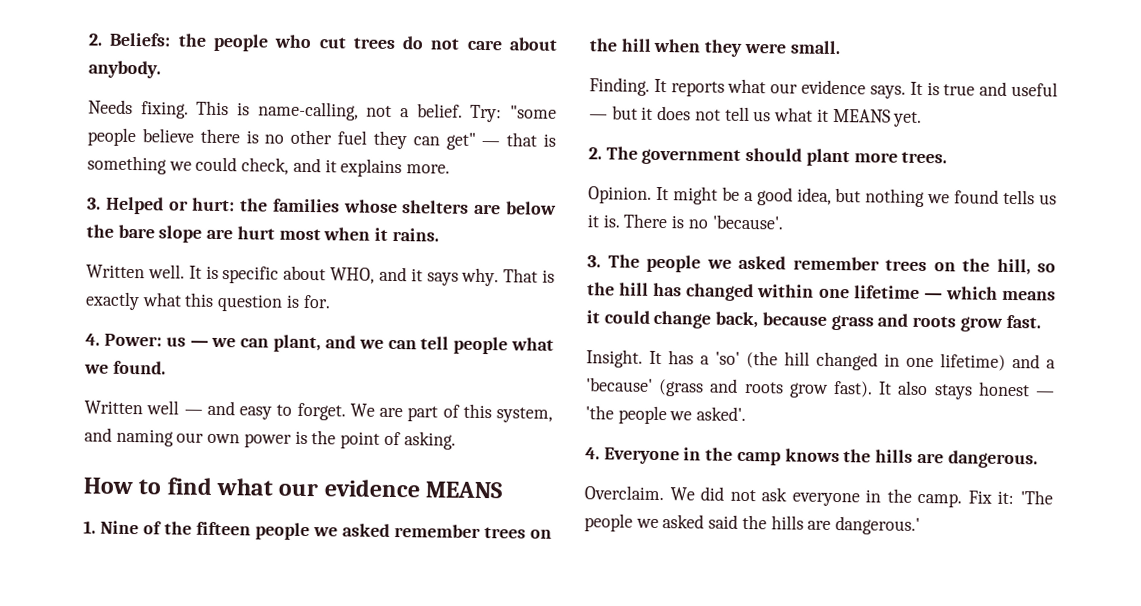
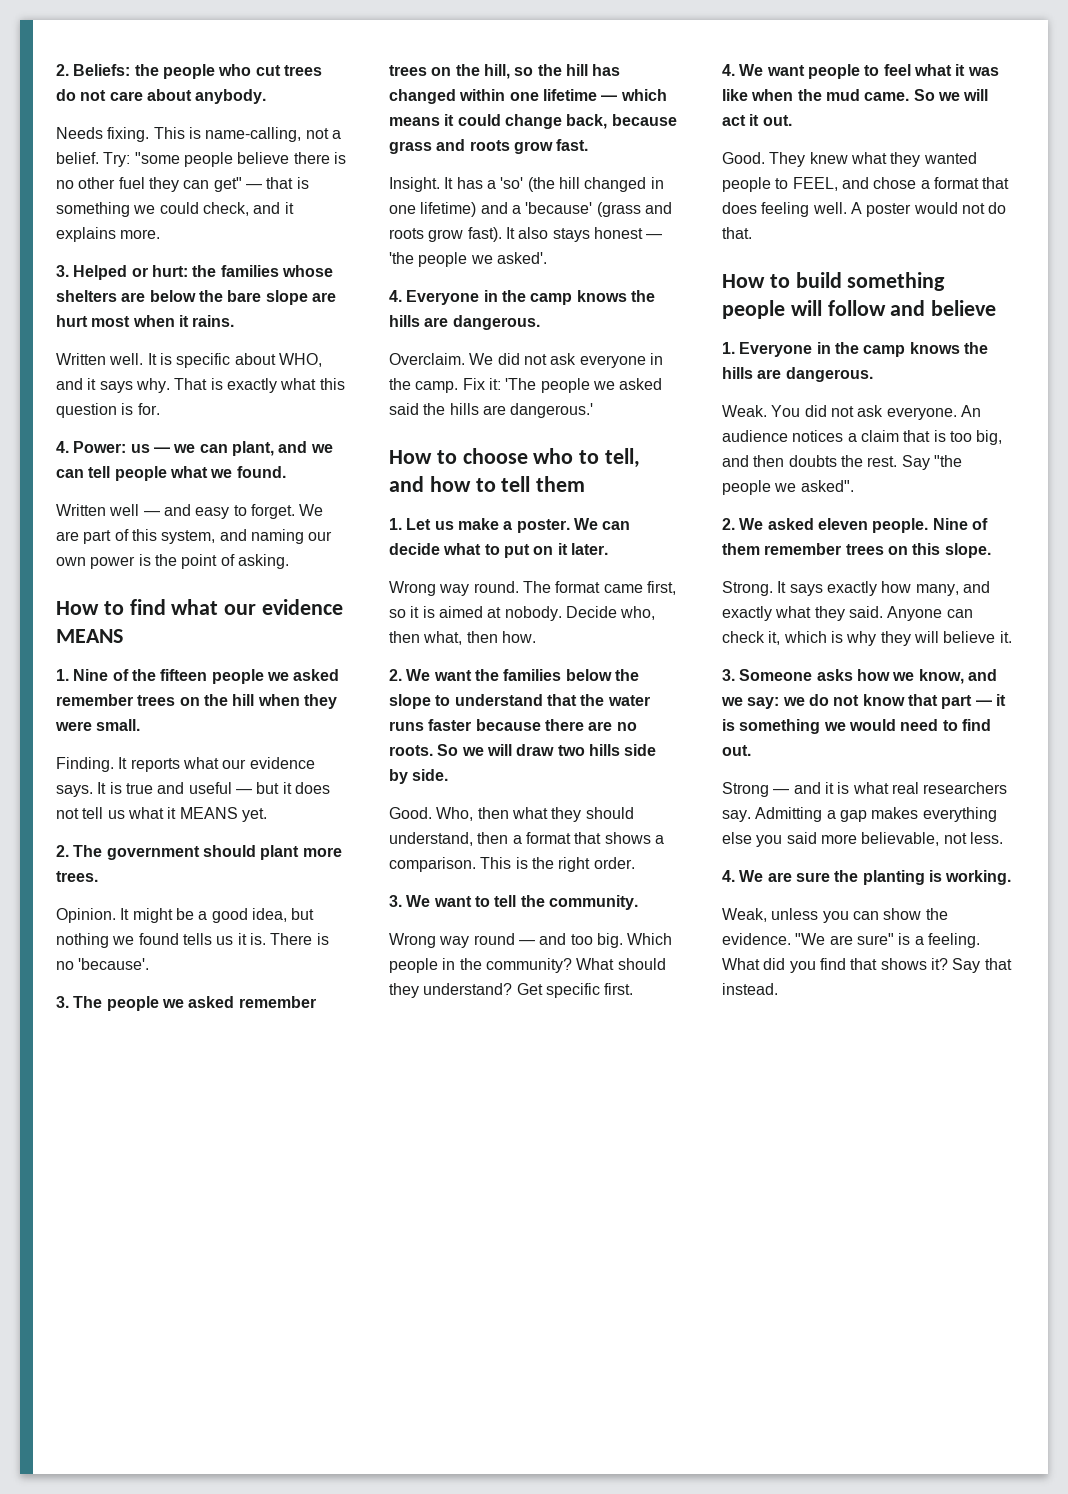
(921, 525) none -> [389,448,641,468] [389,476,586,492] [389,518,631,533] [389,543,608,558] [389,581,676,596] [389,606,656,621] [389,631,536,645] [389,669,639,681] [389,694,650,709] [389,719,637,731] [389,744,657,756] [389,769,449,784] [389,807,634,822] [389,832,664,846] [389,857,635,872] [389,895,638,910] [389,933,673,948] [389,958,666,973] [389,983,634,998] [722,64,999,79] [722,89,989,101] [722,114,792,126] [722,152,977,167] [722,177,1010,192] [722,202,1007,217] [722,227,752,239] [722,272,946,291] [722,300,997,319] [722,342,988,357] [722,367,873,382] [722,405,981,420] [722,430,1003,445] [722,455,962,470] [722,480,854,495] [722,518,988,533] [722,543,991,558] [722,581,990,596] [722,606,973,621] [722,631,1012,646] [722,669,997,684] [721,694,1006,709] [722,719,991,734] [722,745,751,756] [722,782,1008,797] [722,807,997,822] [722,832,1003,847] [722,870,1012,885] [722,908,948,923] [722,933,980,948] [722,958,1012,973] [722,983,778,995] // How to choose who to tell, and how to tell them // 1. Let us make a poster. We can decide what to put on it later. // Wrong way round. The format came first, so it is aimed at nobody. Decide who, then what, then how. // 2. We want the families below the slope to understand that the water runs faster because there are no roots. So we will draw two hills side by side. // Good. Who, then what they should understand, then a format that shows a comparison. This is the right order. // 3. We want to tell the community. // Wrong way round — and too big. Which people in the community? What should they understand? Get specific first. // 4. We want people to feel what it was like when the mud came. So we will act it out. // Good. They knew what they wanted people to FEEL, and chose a format that does feeling well. A poster would not do that. // How to build something people will follow and believe // 1. Everyone in the camp knows the hills are dangerous. // Weak. You did not ask everyone. An audience notices a claim that is too big, and then doubts the rest. Say "the people we asked". // 2. We asked eleven people. Nine of them remember trees on this slope. // Strong. It says exactly how many, and exactly what they said. Anyone can check it, which is why they will believe it. // 3. Someone asks how we know, and we say: we do not know that part — it is something we would need to find out. // Strong — and it is what real researchers say. Admitting a gap makes everything else you said more believable, not less. // 4. We are sure the planting is working. // Weak, unless you can show the evidence. "We are sure" is a feeling. What did you find that shows it? Say that instead.

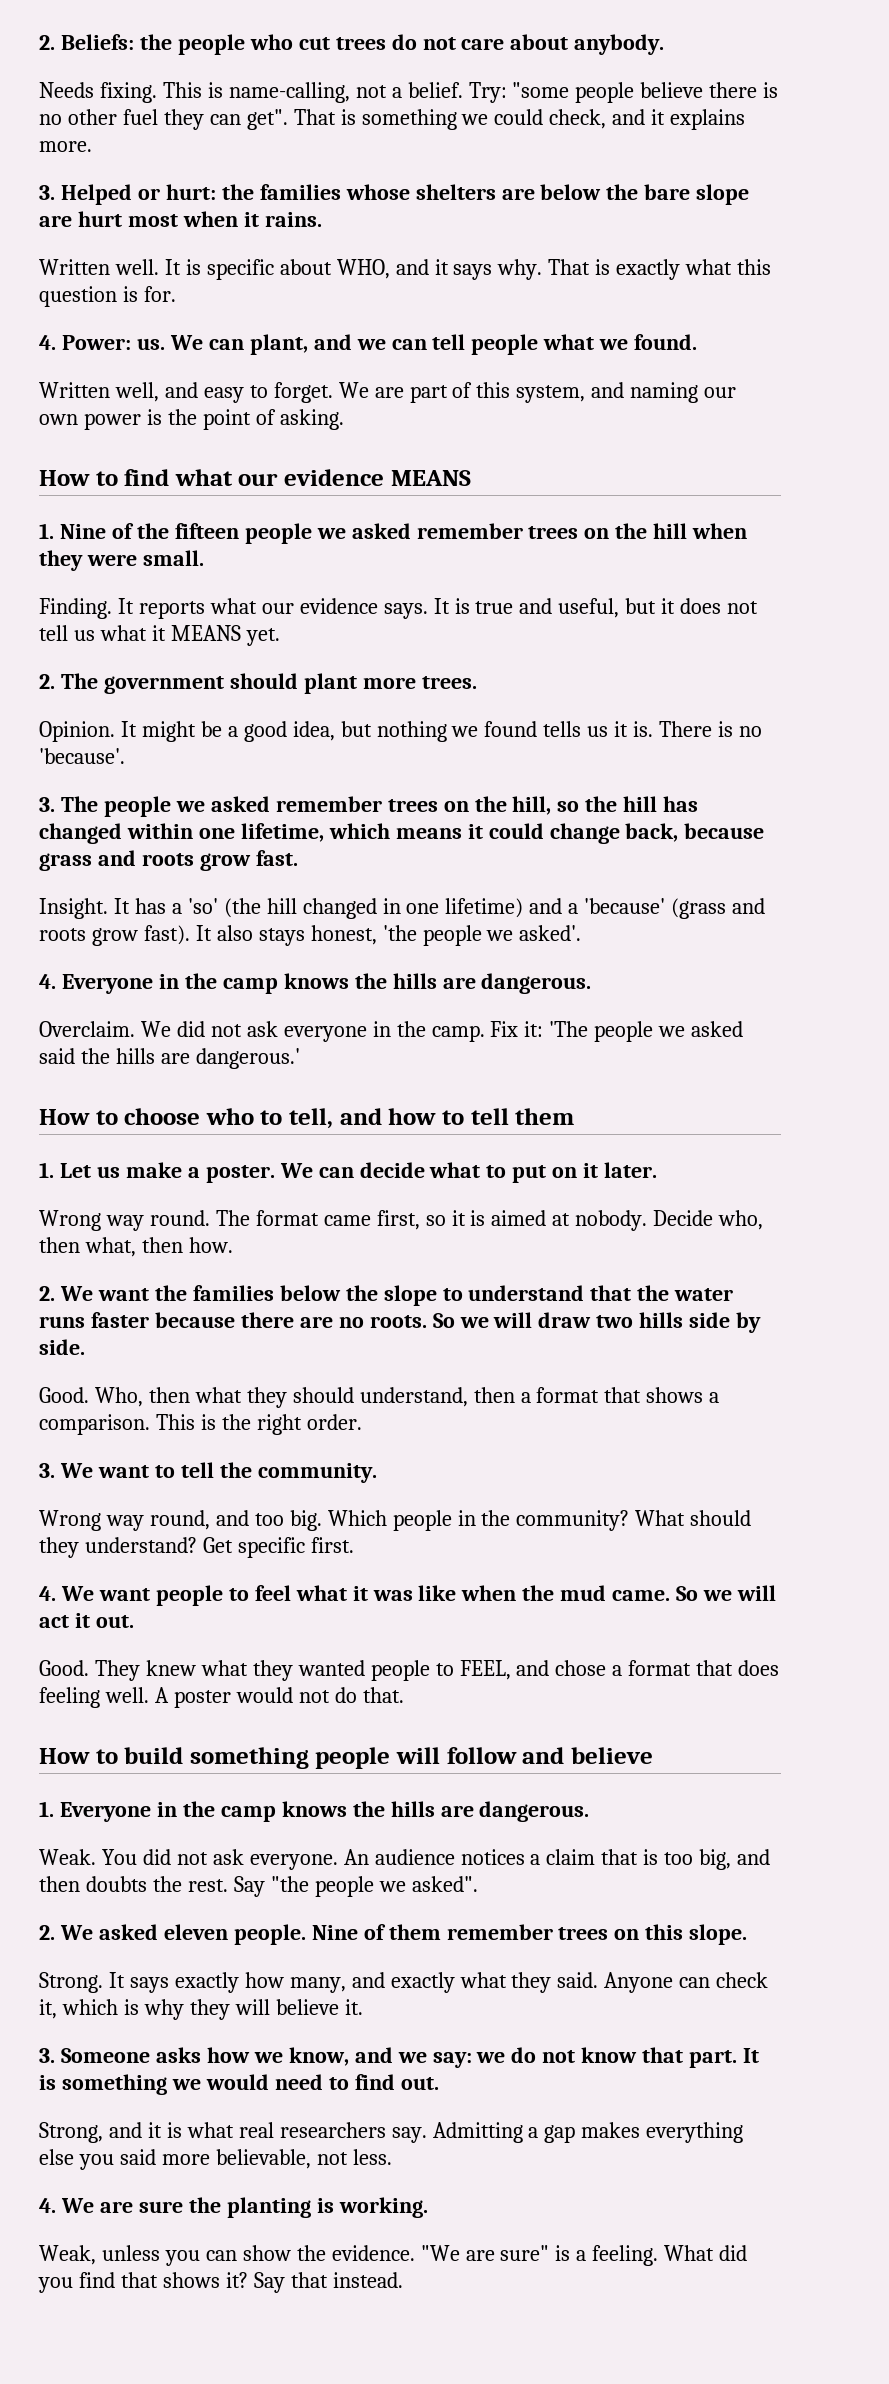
[213,177,294,192] get" — that -> [246,109,336,130] get". That
[130,444,196,453] us — we -> [136,335,203,350] us. We
[109,504,160,516] well — -> [114,382,159,402] well,
[188,782,252,794] useful — -> [558,598,620,618] useful,
[542,89,618,101] lifetime — -> [240,823,324,842] lifetime,
[593,227,663,239] honest — -> [310,925,377,945] honest,
[473,933,535,945] round — -> [149,1510,210,1530] round,
[941,694,1006,709] part — it -> [689,2048,760,2068] part. It
[722,782,790,797] Strong — -> [39,2122,103,2143] Strong,

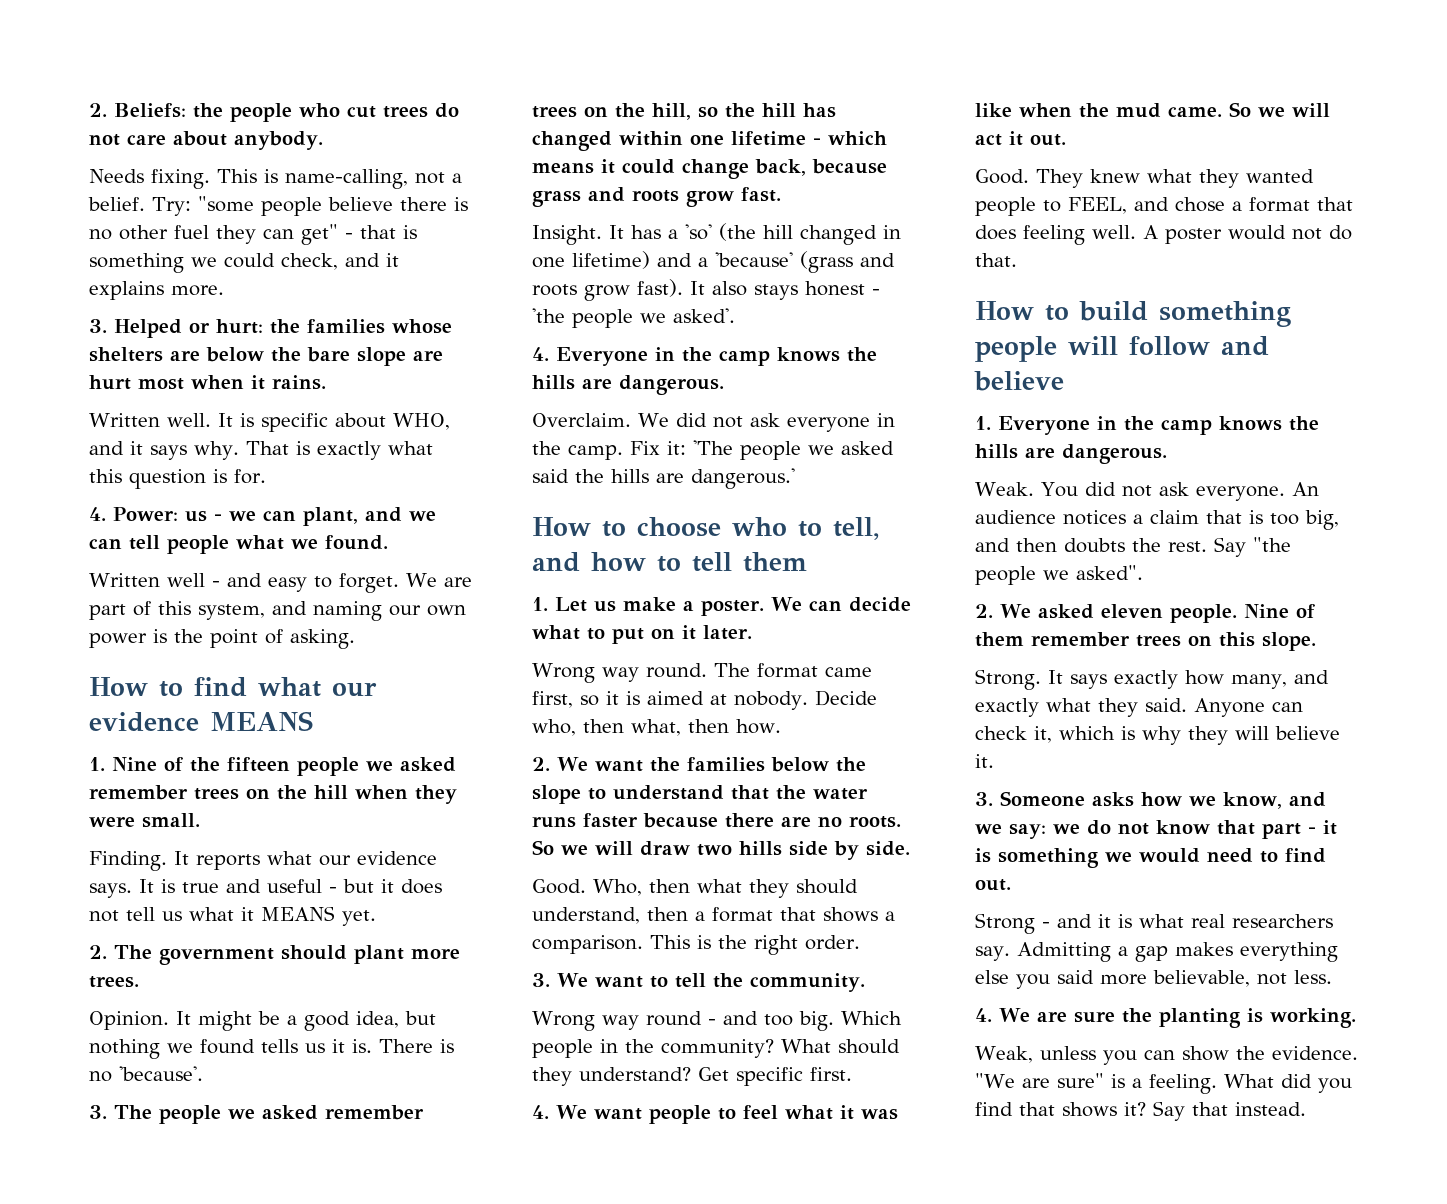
[246,109,336,130] get". That -> [301,224,396,245] get" - that
[136,335,203,350] us. We -> [184,511,256,522] us - we
[114,382,159,402] well, -> [166,573,220,587] well -
[558,598,620,618] useful, -> [267,879,337,893] useful -
[240,823,324,842] lifetime, -> [731,131,821,146] lifetime -
[310,925,377,945] honest, -> [805,281,880,296] honest -
[149,1510,210,1530] round, -> [645,1011,716,1026] round -
[689,2048,760,2068] part. It -> [1262,820,1337,839] part - it
[39,2122,103,2143] Strong, -> [975,913,1050,934] Strong -

